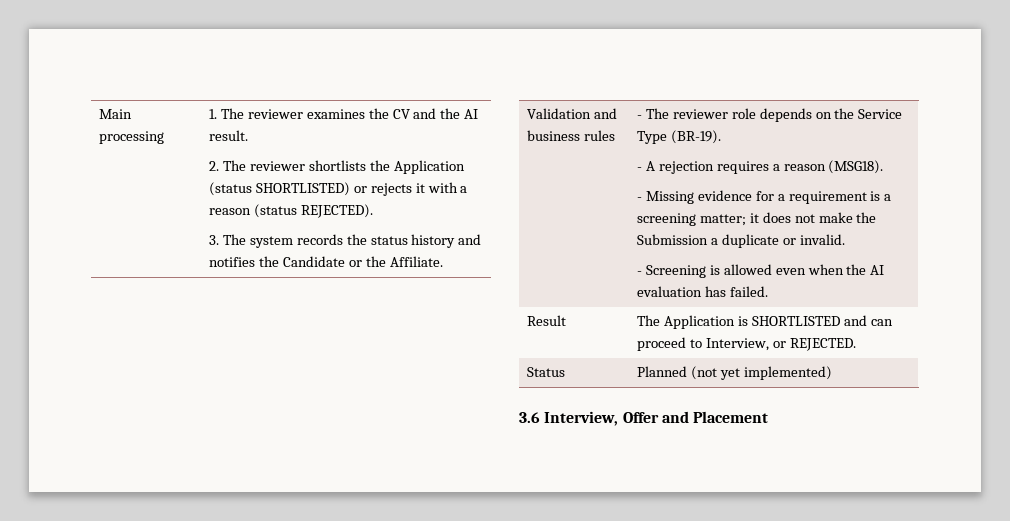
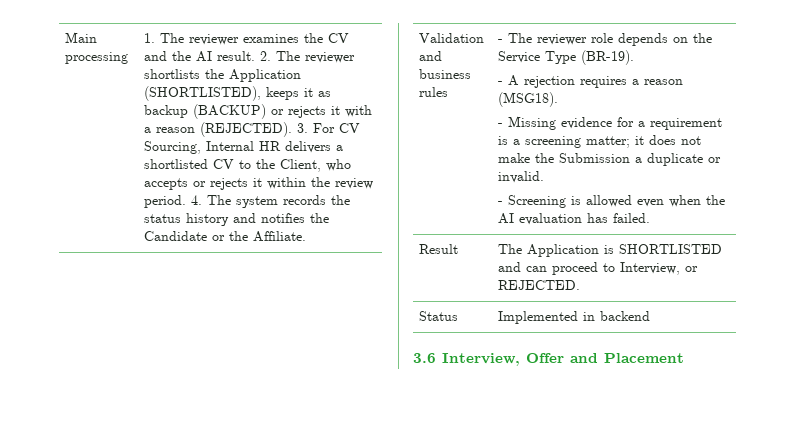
(248, 135) // -> (256, 56) none
[208,182,350,196] (status SHORTLISTED) -> [144,86,332,101] [144,104,267,119] (SHORTLISTED), keeps it as backup (BACKUP)
[253,204,373,218] [208,235,219,245] (status REJECTED). // 3. -> [200,122,361,137] [144,141,344,154] [144,159,352,172] [144,177,374,190] [144,195,203,208] (REJECTED). 3. For CV Sourcing, Internal HR delivers a shortlisted CV to the Client, who accepts or rejects it within the review period. 4.
[636,366,832,380] Planned (not yet implemented) -> [498,311,651,324] Implemented in backend

